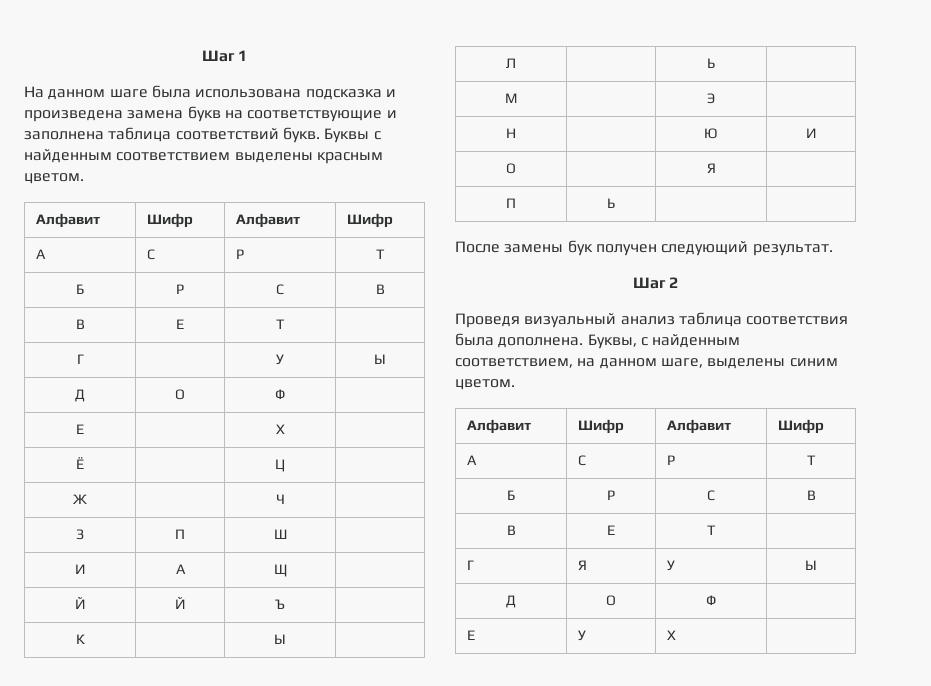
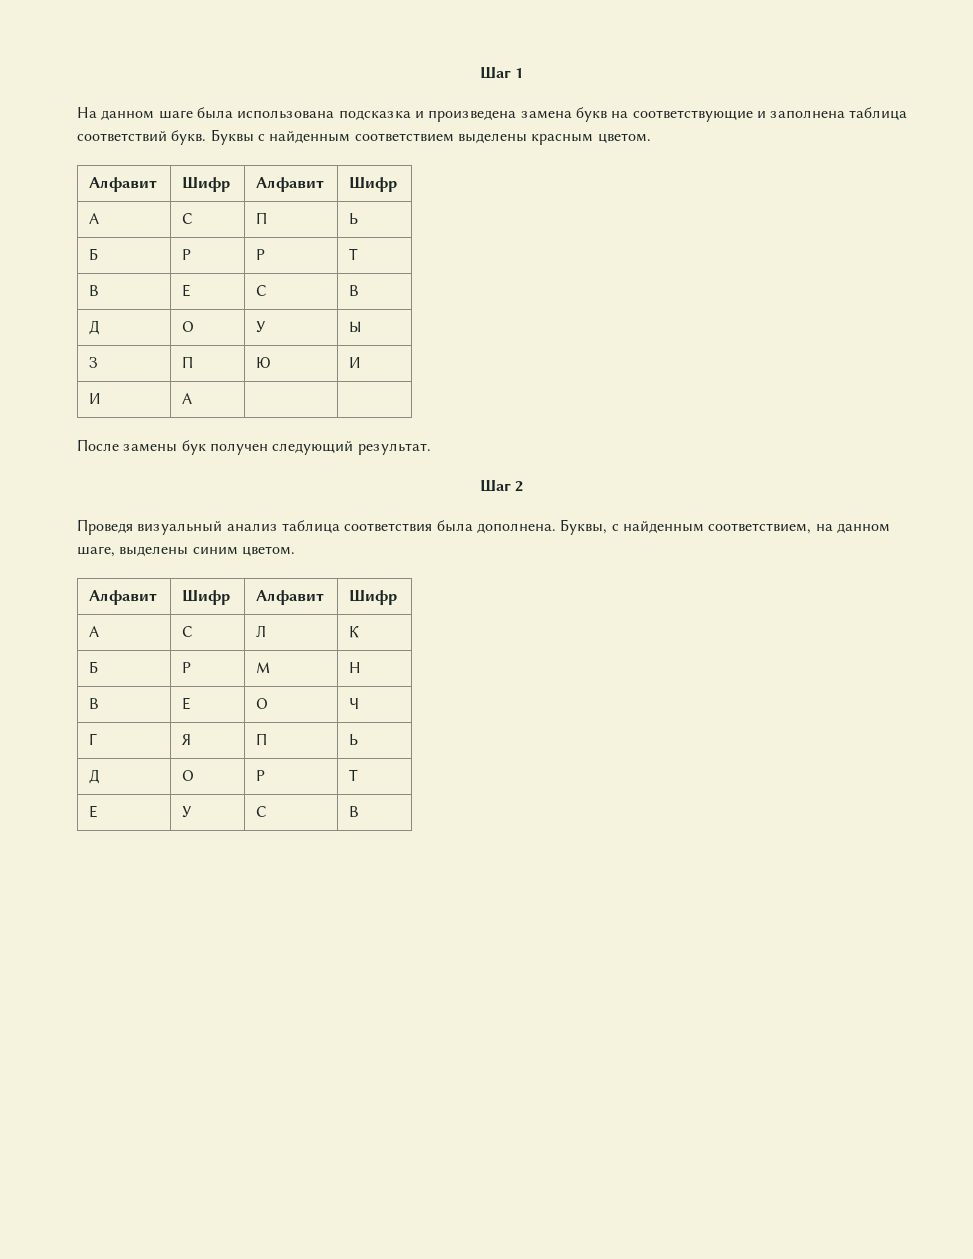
[235,249,244,259] [376,249,385,259] [76,284,84,294] [176,284,184,294] [276,284,284,295] [375,284,385,294] [75,319,85,329] [176,319,184,329] [276,319,285,329] [76,354,84,364] [276,354,284,365] [374,354,386,364] [75,389,85,402] [175,389,185,400] [275,389,285,399] [76,424,84,434] [275,424,285,434] [76,457,84,469] [275,459,285,472] [72,494,87,504] [275,494,285,504] [76,529,84,540] [175,529,185,539] [273,529,287,539] [75,564,85,574] [175,564,186,574] [273,564,287,577] [74,596,86,609] [174,596,186,609] [275,599,285,609] [75,634,85,644] [274,634,286,644] [506,58,516,68] [707,58,715,68] [505,93,517,103] [707,93,715,104] [506,128,516,138] [704,128,718,139] [806,128,816,138] [506,163,516,174] [706,163,716,173] [506,198,516,208] [607,198,615,208] Р | Т // Б | Р | С | В // В | Е | Т | // Г | | У | Ы // Д | О | Ф | // Е | | Х | // Ё | | Ц | // Ж | | Ч | // З | П | Ш | // И | А | Щ | // Й | Й | Ъ | // К | | Ы | // Л | | Ь | // М | | Э | // Н | | Ю | И // О | | Я | // П | Ь -> [256,212,268,224] [349,213,359,225] [89,248,99,260] [182,249,192,260] [256,249,266,260] [349,248,359,260] [89,285,100,296] [182,284,192,297] [256,285,268,296] [349,285,360,296] [89,320,101,335] [182,321,195,332] [256,321,266,333] [349,321,363,333] [89,357,99,368] [182,356,194,368] [256,357,271,369] [349,357,362,368] [89,393,102,404] [182,393,193,404] П | Ь // Б | Р | Р | Т // В | Е | С | В // Д | О | У | Ы // З | П | Ю | И // И | А
[666,455,675,465] [807,455,816,465] [507,490,515,500] [607,490,615,500] [707,490,715,501] [806,490,816,500] [506,525,516,535] [607,525,615,535] [707,525,716,535] Р | Т // Б | Р | С | В // В | Е | Т | -> [256,625,267,637] [349,626,360,638] [89,661,99,673] [182,662,192,673] [256,662,271,673] [349,662,362,673] [89,698,100,709] [182,697,192,710] [256,698,269,709] [349,698,360,709] Л | К // Б | Р | М | Н // В | Е | О | Ч
[666,560,675,571] [805,560,817,570] [506,595,516,608] [606,595,616,606] [706,595,716,605] У | Ы // Д | О | Ф | -> [256,733,268,745] [349,734,359,746] [89,769,101,784] [182,770,195,781] [256,770,266,781] [349,769,359,781] П | Ь // Д | О | Р | Т
[666,630,676,640] Х | -> [256,806,268,817] [349,806,360,817] С | В

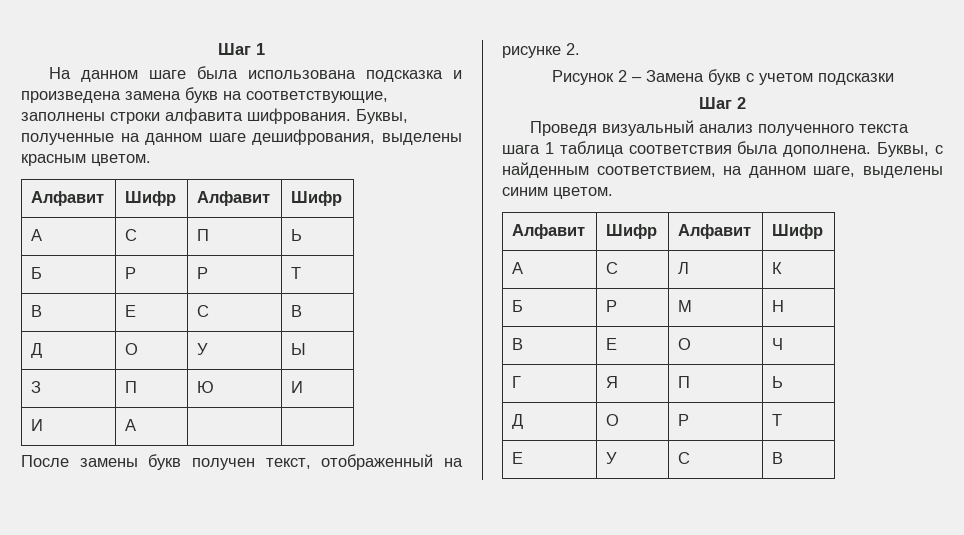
[632,107,908,122] [77,129,454,145] соответствующие и заполнена таблица соответствий букв. Буквы с найденным соответствием -> [246,91,388,103] [21,108,408,124] [21,129,376,145] соответствующие, заполнены строки алфавита шифрования. Буквы, полученные на данном шаге дешифрования,
[181,440,431,455] бук получен следующий результат. -> [148,454,463,470] [502,43,580,58] [551,69,894,85] букв получен текст, отображенный на рисунке 2. // Рисунок 2 – Замена букв с учетом подсказки
(278, 527) none -> [758,124,910,136] [502,142,554,154] полученного текста шага 1

